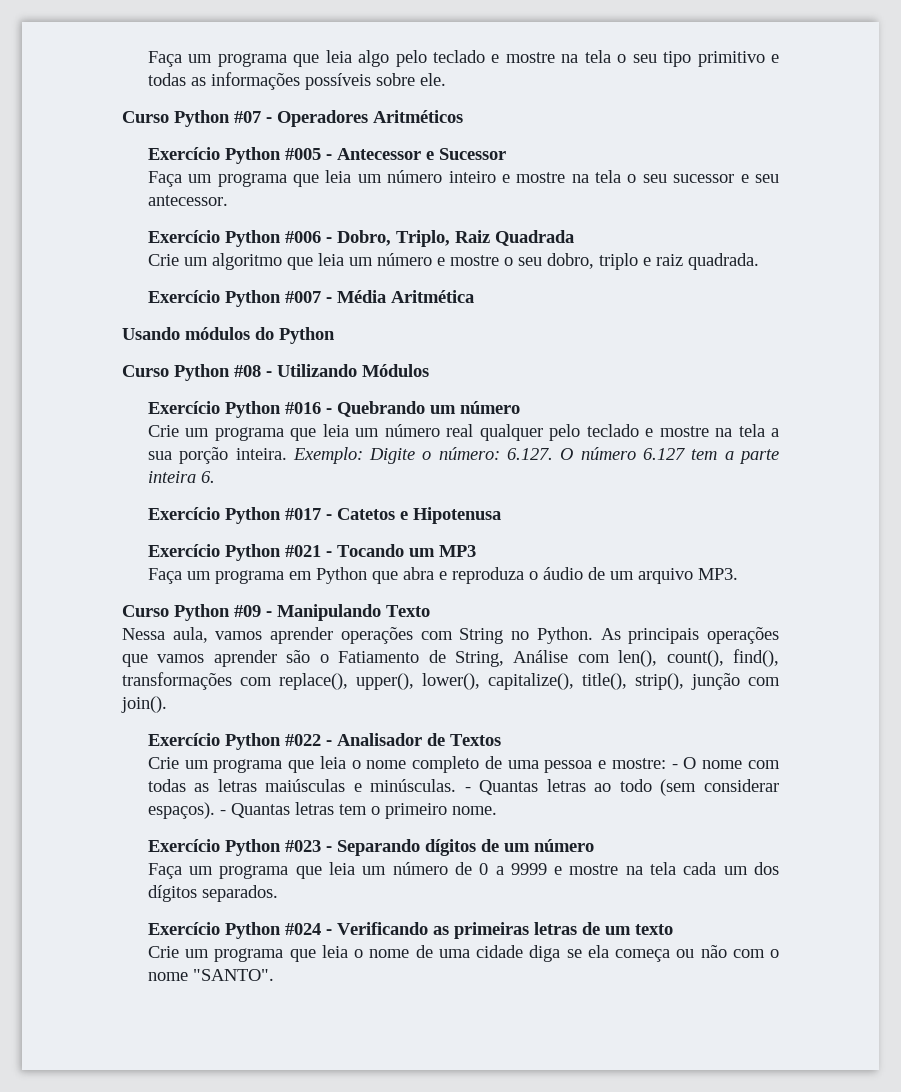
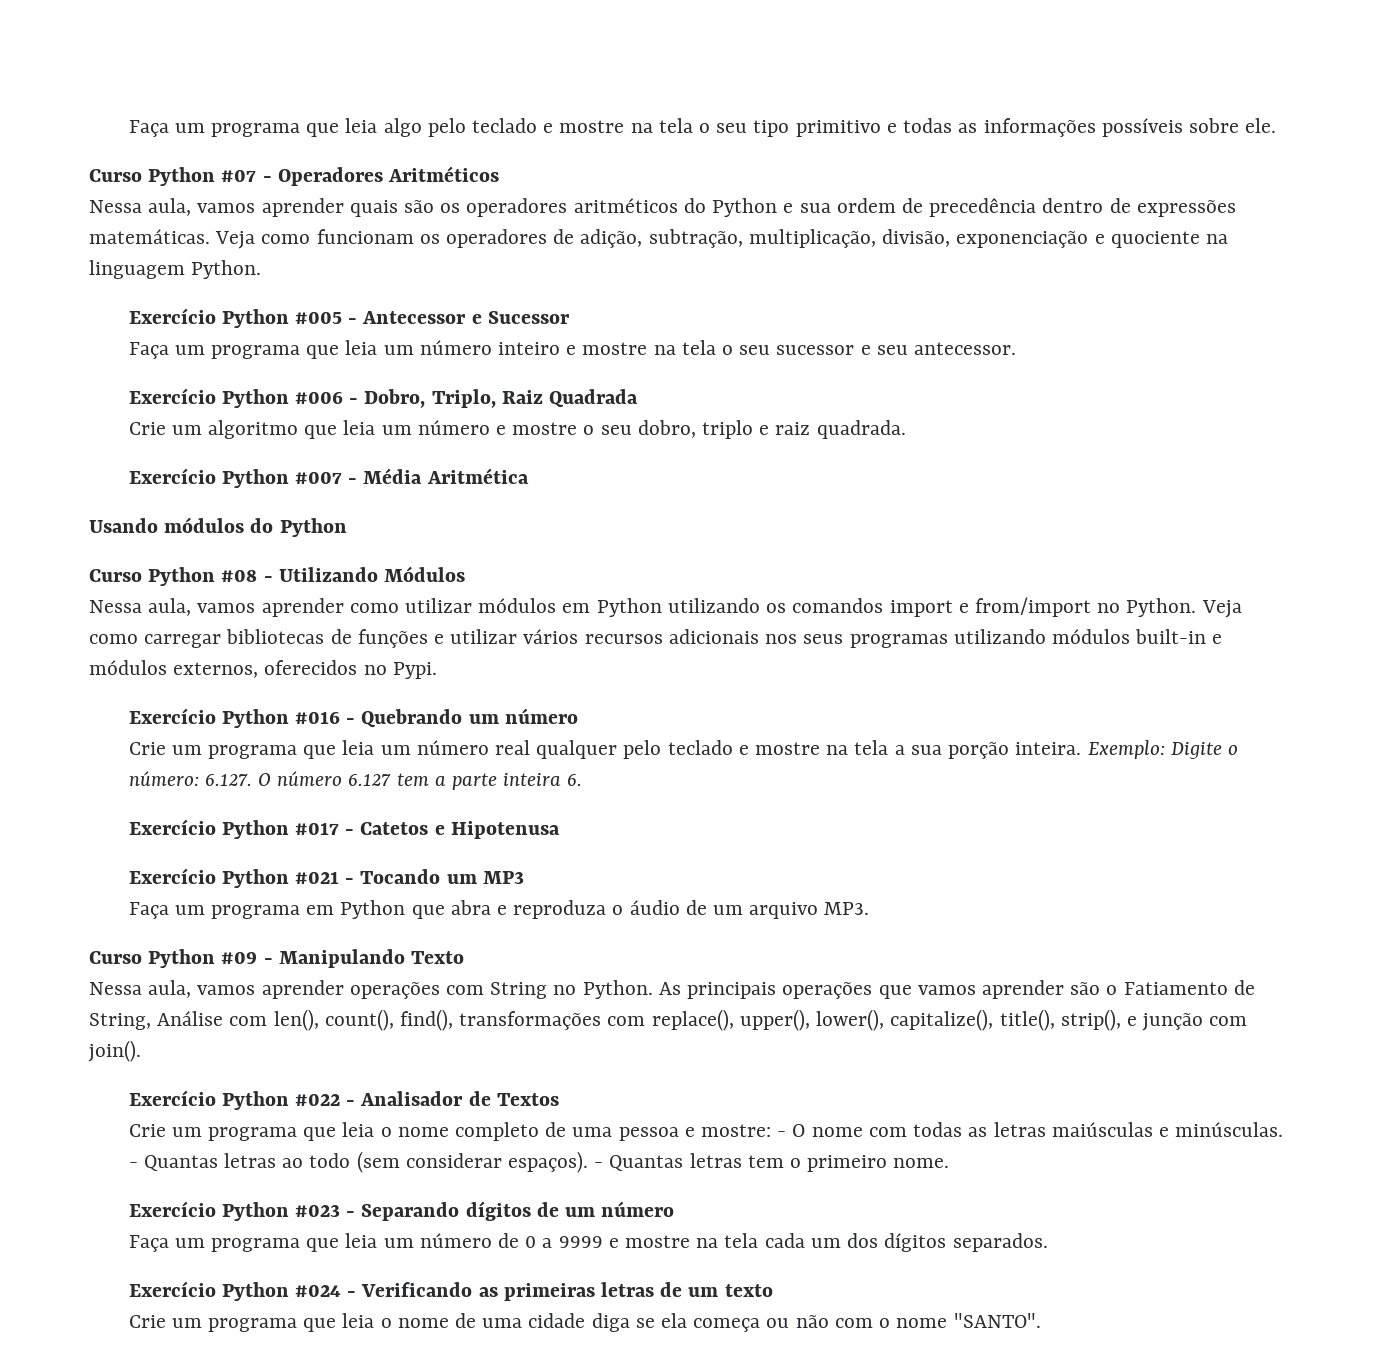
(463, 116) none -> [89,198,1236,217] [89,229,1228,249] [89,260,262,279] // Nessa aula, vamos aprender quais são os operadores aritméticos do Python e sua ordem de precedência dentro de expressões matemáticas. Veja como funcionam os operadores de adição, subtração, multiplicação, divisão, exponenciação e quociente na linguagem Python.
(429, 370) none -> [89,597,1242,618] [89,629,1223,648] [89,660,437,679] // Nessa aula, vamos aprender como utilizar módulos em Python utilizando os comandos import e from/import no Python. Veja como carregar bibliotecas de funções e utilizar vários recursos adicionais nos seus programas utilizando módulos built-in e módulos externos, oferecidos no Pypi.
(684, 681) none -> [1126,1016,1137,1026] e

